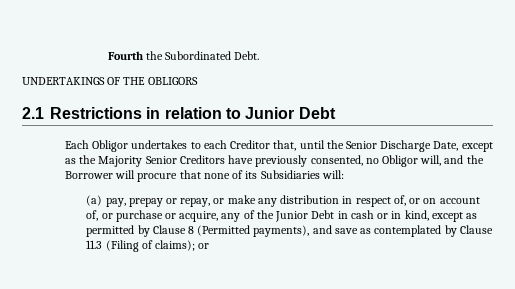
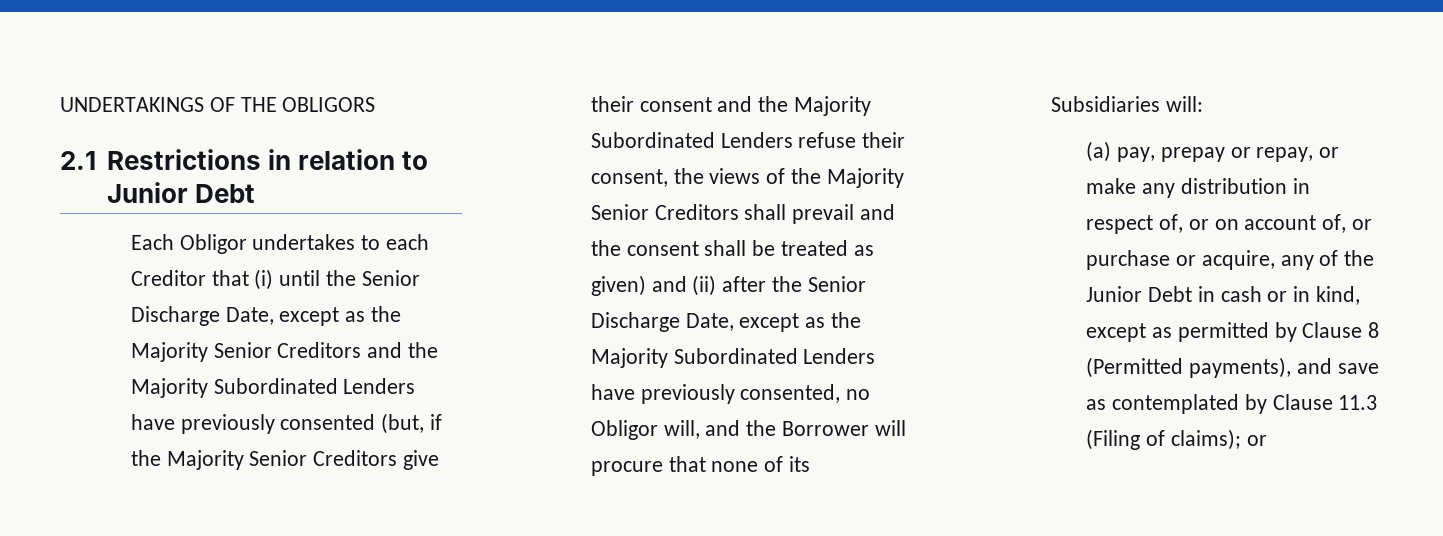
[107,51,260,60] Fourth the Subordinated Debt. // -> (60, 104) none
[273,140,297,151] that, -> [211,269,274,290] that (i)
(225, 159) none -> [367,342,438,358] [130,378,416,398] [130,413,442,434] [130,450,439,470] [590,96,871,116] [590,132,906,148] [590,168,904,188] [590,204,895,224] [590,240,874,256] [590,275,866,296] [590,312,861,332] [590,348,876,368] and the Majority Subordinated Lenders have previously consented (but, if the Majority Senior Creditors give their consent and the Majority Subordinated Lenders refuse their consent, the views of the Majority Senior Creditors shall prevail and the consent shall be treated as given) and (ii) after the Senior Discharge Date, except as the Majority Subordinated Lenders

